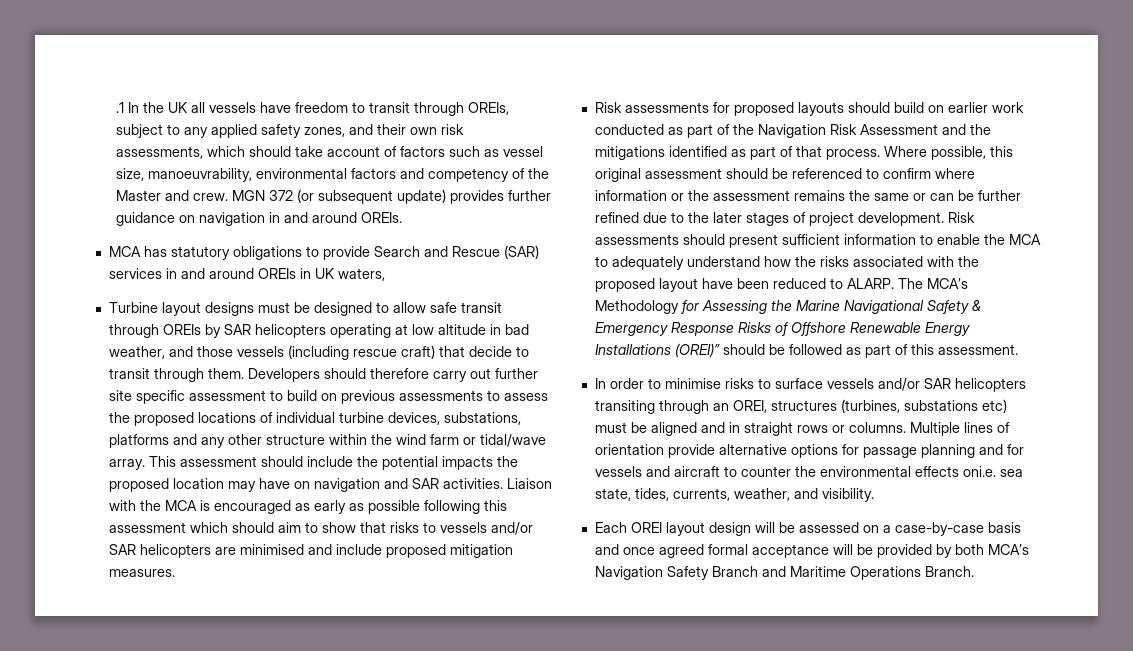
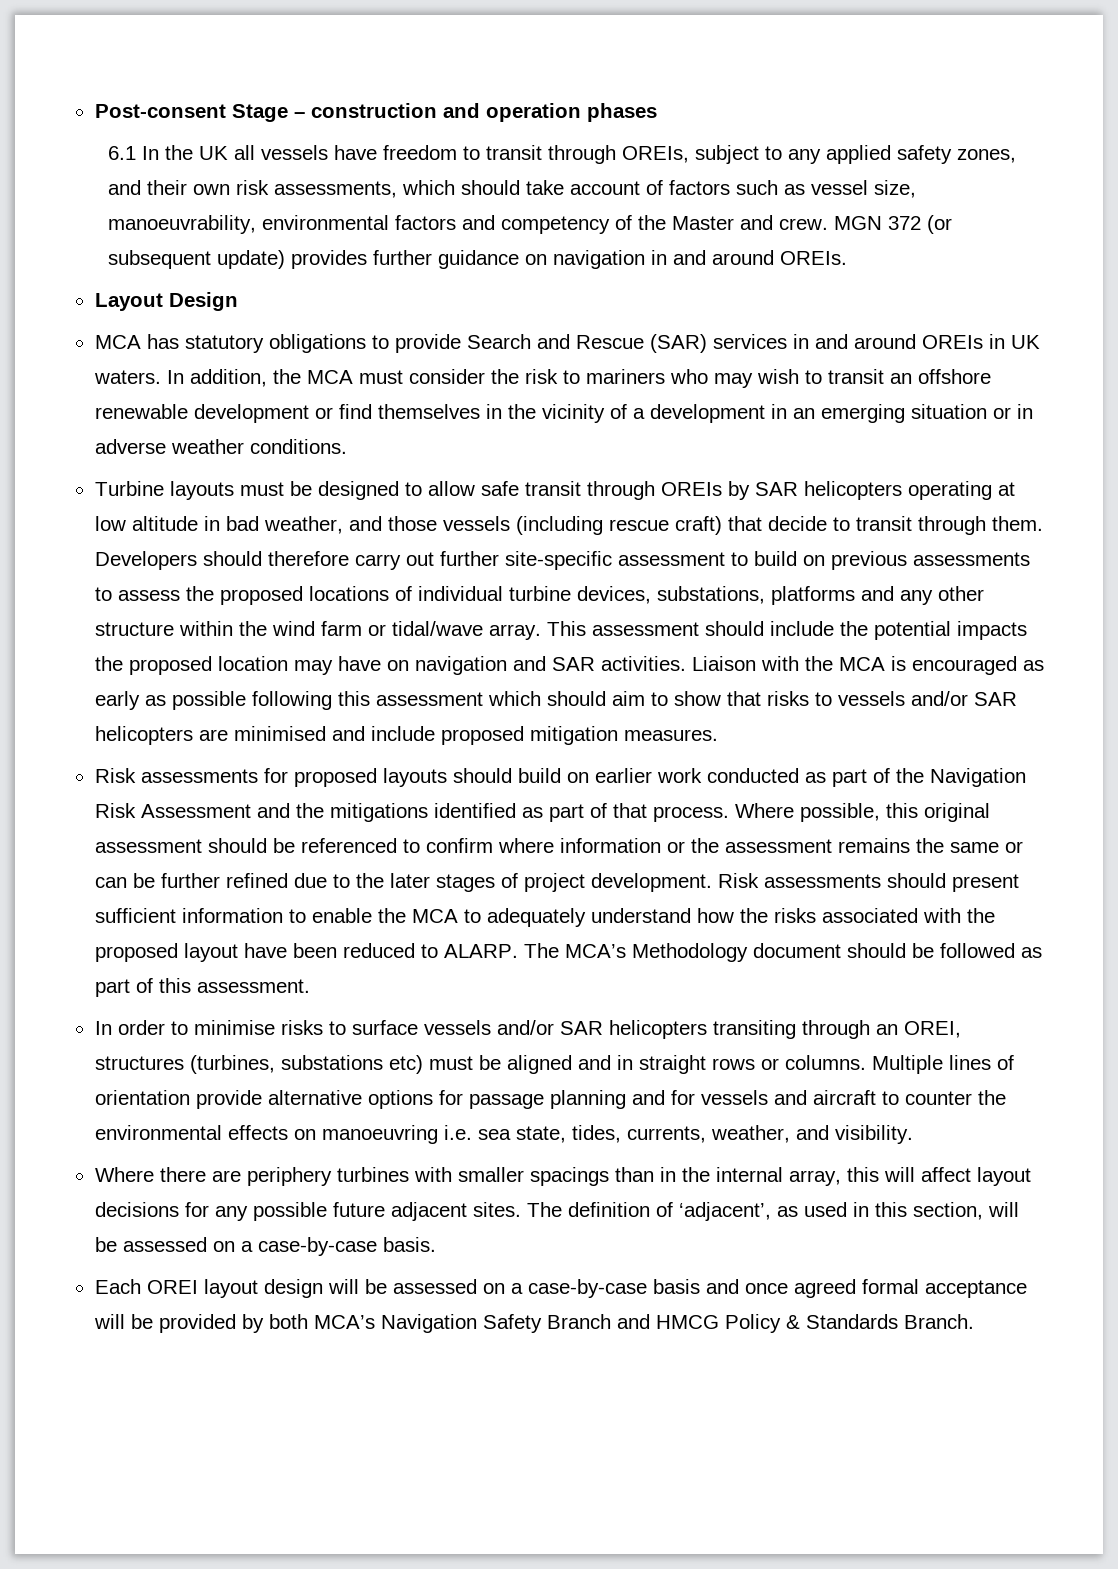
[116,102,125,113] .1 -> [94,103,657,122] [108,146,137,160] Post-consent Stage – construction and operation phases // 6.1
(403, 217) none -> [94,292,238,311] // Layout Design
[337,268,385,281] waters, -> [93,369,991,388] [94,404,1033,423] [94,439,347,454] waters. In addition, the MCA must consider the risk to mariners who may wish to transit an offshore renewable development or find themselves in the vicinity of a development in an emerging situation or in adverse weather conditions.
[161,302,254,316] layout designs -> [169,481,234,500] layouts
[108,390,185,404] site specific -> [504,551,612,570] site-specific
[680,300,981,314] [594,322,970,336] [594,343,720,357] for Assessing the Marine Navigational Safety & Emergency Response Risks of Offshore Renewable Energy Installations (OREI)” -> [752,943,841,958] document
[962,466,996,477] oni.e. -> [293,1125,472,1144] on manoeuvring i.e.
(874, 495) none -> [94,1167,1031,1186] [94,1202,1019,1221] [94,1237,436,1256] // Where there are periphery turbines with smaller spacings than in the internal array, this will affect layout decisions for any possible future adjacent sites. The definition of ‘adjacent’, as used in this section, will be assessed on a case-by-case basis.
[789,566,921,580] Maritime Operations -> [655,1314,898,1333] HMCG Policy & Standards

